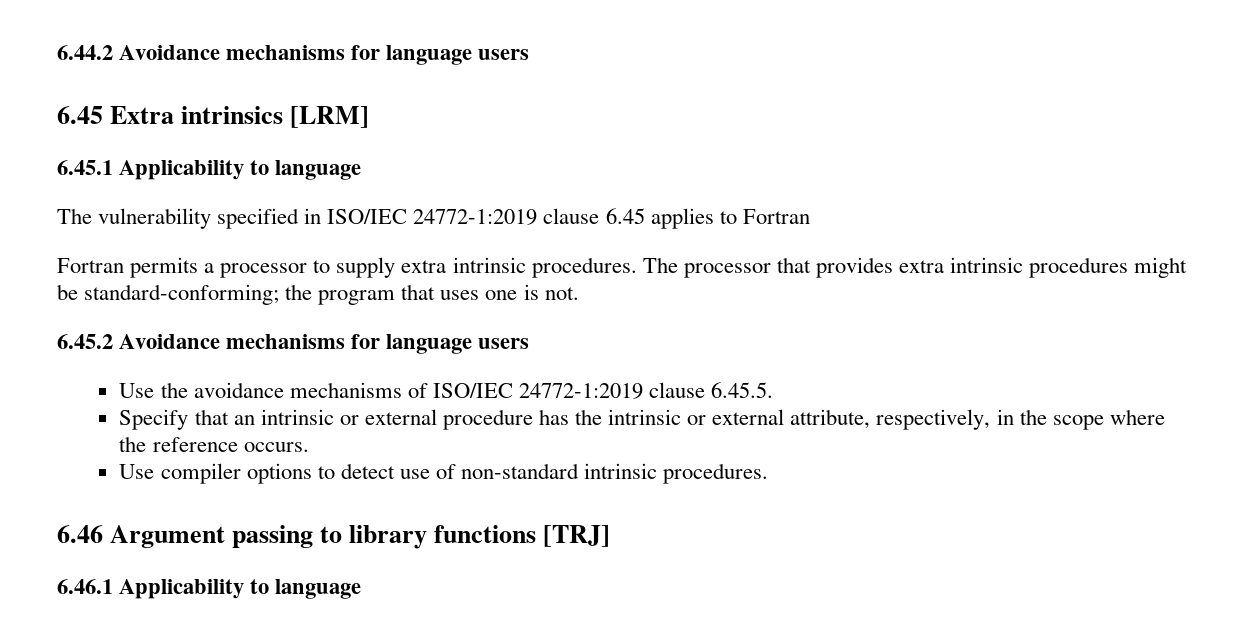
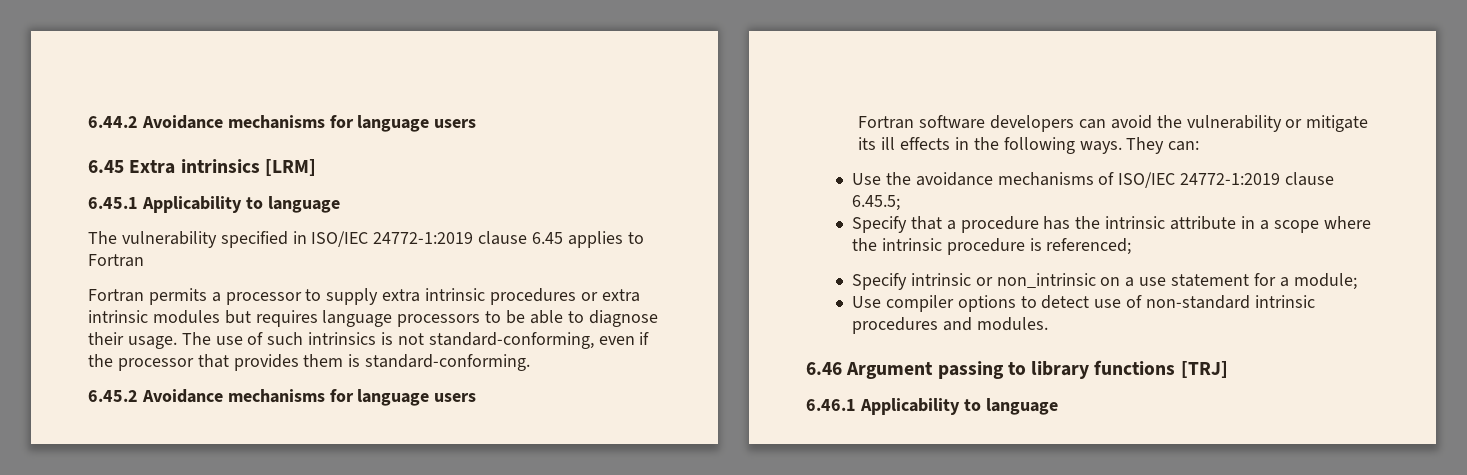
[531,257,1188,278] [57,284,579,305] procedures. The processor that provides extra intrinsic procedures might be standard-conforming; the program that uses one is not. -> [489,288,640,305] [88,310,658,327] [88,332,650,349] [88,354,531,371] procedures or extra intrinsic modules but requires language processors to be able to diagnose their usage. The use of such intrinsics is not standard-conforming, even if the processor that provides them is standard-conforming.
(530, 343) none -> [858,115,1369,132] [858,137,1200,154] // Fortran software developers can avoid the vulnerability or mitigate its ill effects in the following ways. They can:
[711,382,774,398] 6.45.5. -> [852,195,901,211] 6.45.5;
[233,409,1165,430] [119,436,309,452] an intrinsic or external procedure has the intrinsic or external attribute, respectively, in the scope where the reference occurs. -> [946,216,1371,233] [852,238,1132,255] [852,273,1357,290] a procedure has the intrinsic attribute in a scope where the intrinsic procedure is referenced; // Specify intrinsic or non_intrinsic on a use statement for a module;
[663,463,769,484] procedures. -> [852,317,1048,334] procedures and modules.

